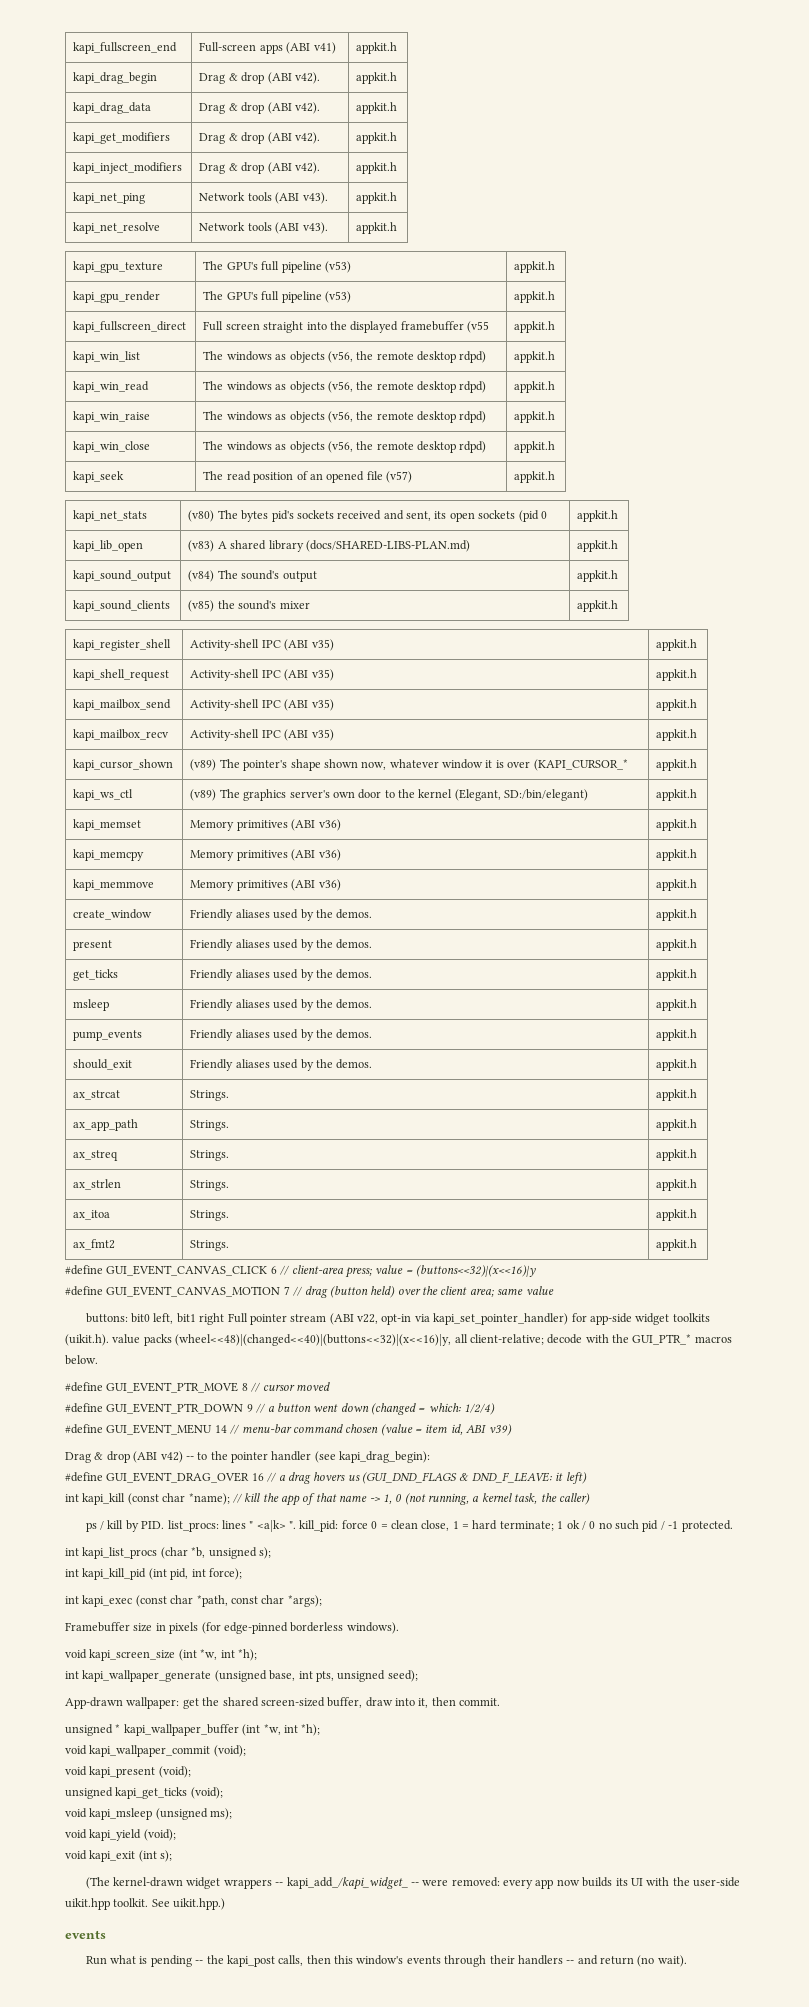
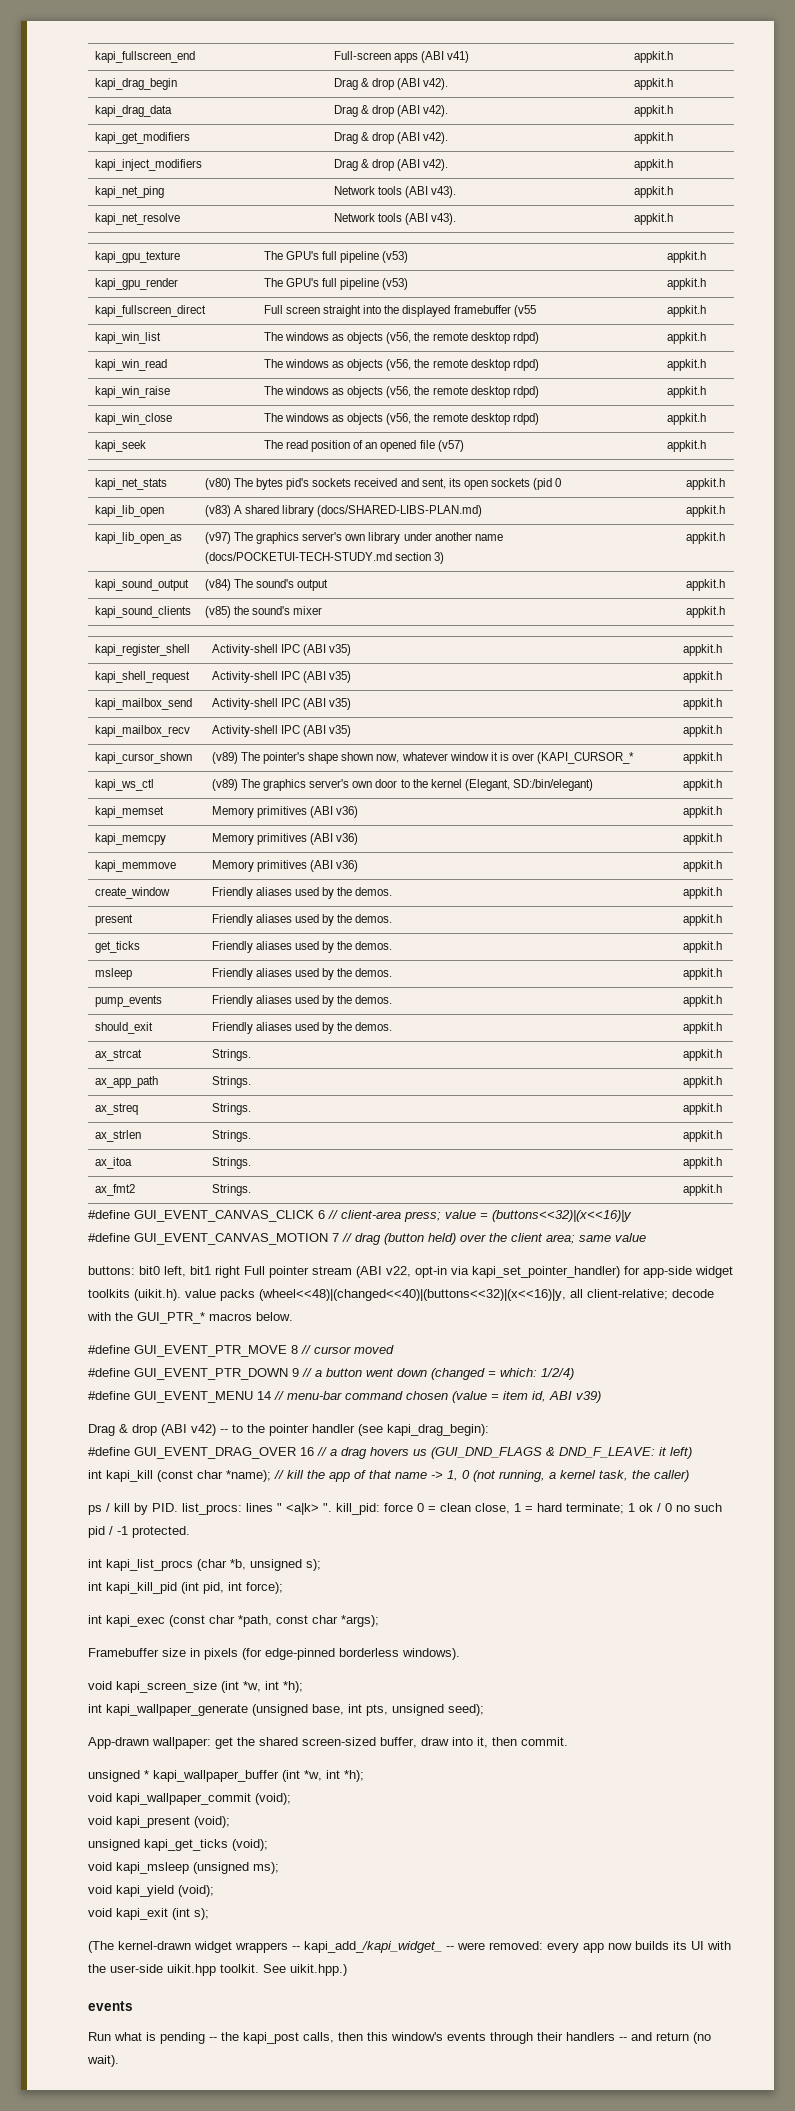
(619, 546) none -> [94,532,182,544] [204,532,503,544] [204,552,445,564] [685,532,725,544] // kapi_lib_open_as | (v97) The graphics server's own library under another name (docs/POCKETUI-TECH-STUDY.md section 3) | appkit.h

